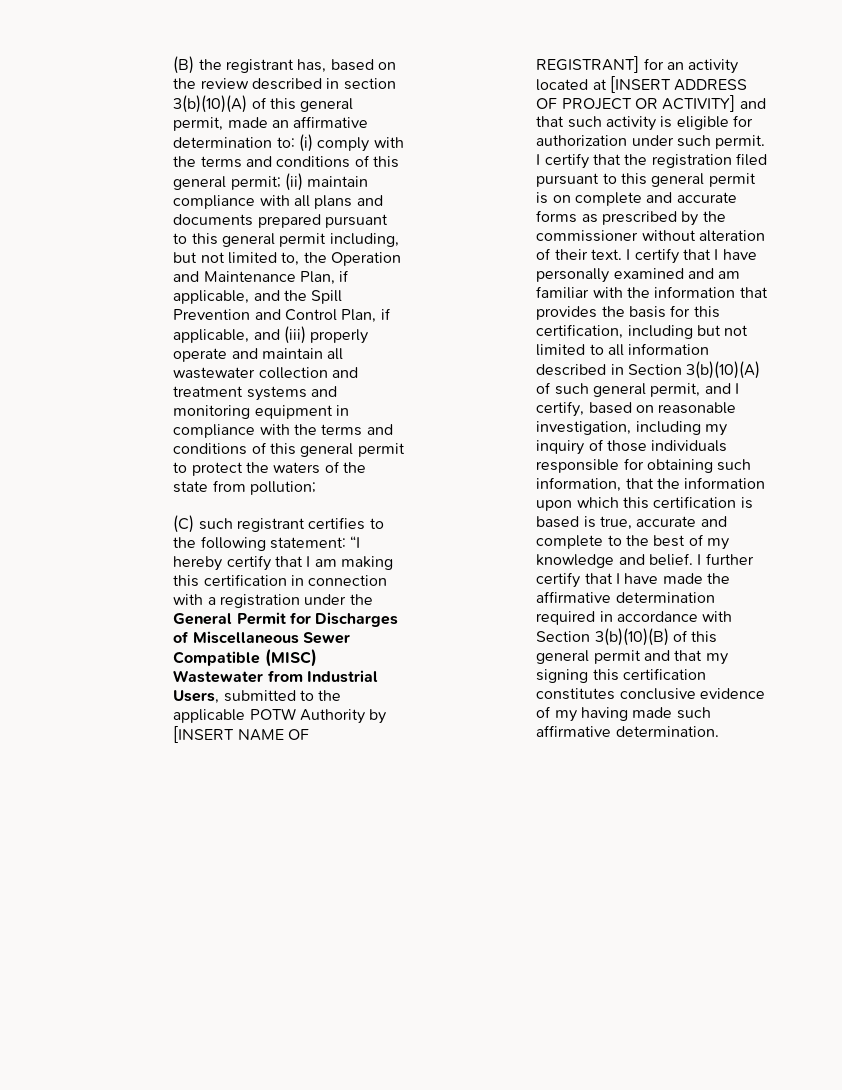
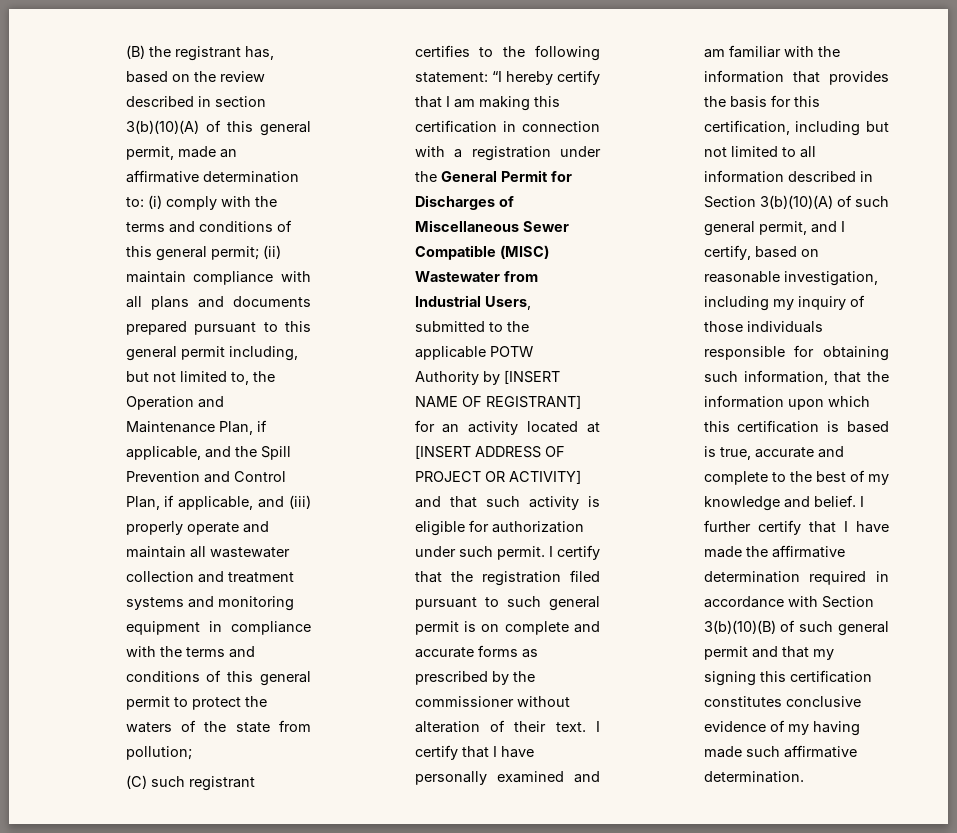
[620,173,647,185] this -> [506,596,541,607] such
[691,631,718,643] this -> [799,621,834,632] such

